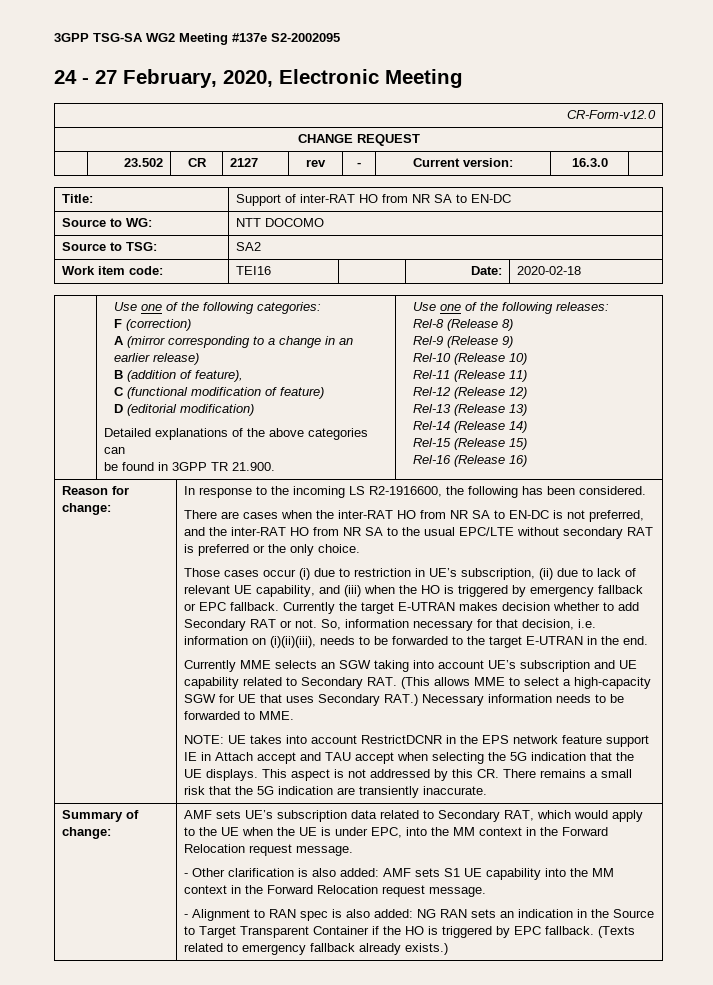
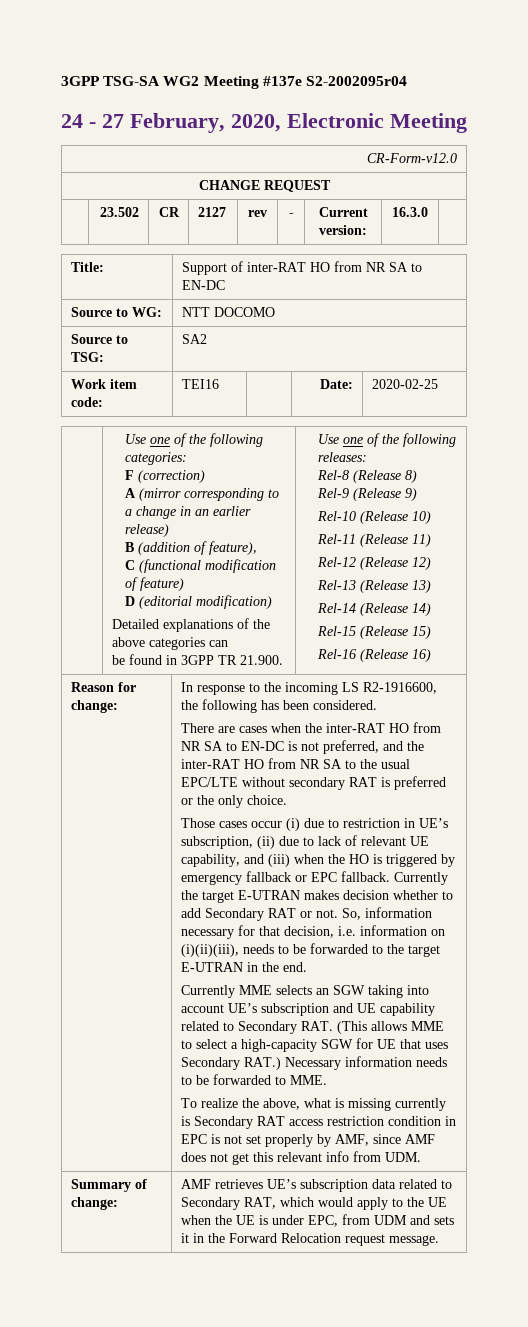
[271,33,340,42] S2-2002095 -> [305,76,407,86] S2-2002095r04
[516,266,581,275] 2020-02-18 -> [371,379,438,389] 2020-02-25
[183,735,649,747] [183,752,634,764] [183,769,632,781] [183,786,487,798] NOTE: UE takes into account RestrictDCNR in the EPS network feature support IE in Attach accept and TAU accept when selecting the 5G indication that the UE displays. This aspect is not addressed by this CR. There remains a small risk that the 5G indication are transiently inaccurate. -> [180,1098,446,1111] [180,1116,456,1129] [180,1134,435,1147] [180,1151,421,1165] To realize the above, what is missing currently is Secondary RAT access restriction condition in EPC is not set properly by AMF, since AMF does not get this relevant info from UDM.
[215,810,241,819] sets -> [214,1179,263,1189] retrieves
[405,827,608,836] [183,844,353,856] [183,868,614,880] [183,885,486,897] [183,909,654,921] [183,926,635,938] [183,943,448,955] into the MM context in the Forward Relocation request message. // - Other clarification is also added: AMF sets S1 UE capability into the MM context in the Forward Relocation request message. // - Alignment to RAN spec is also added: NG RAN sets an indication in the Source to Target Transparent Container if the HO is triggered by EPC fallback. (Texts related to emergency fallback already exists.) -> [341,1214,454,1225] [180,1233,439,1246] from UDM and sets it in the Forward Relocation request message.

